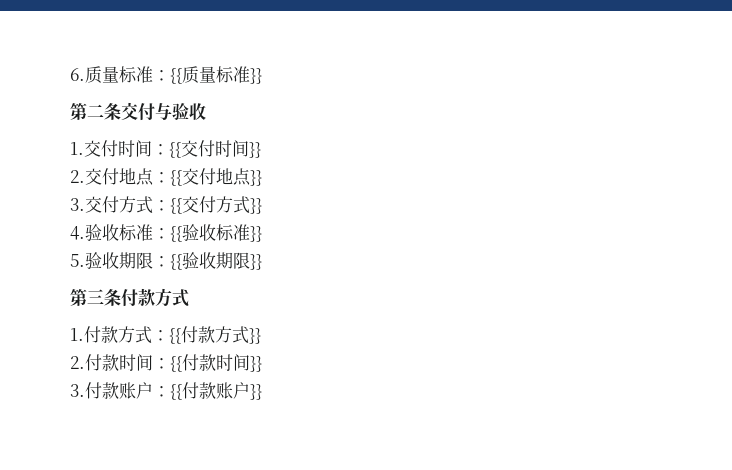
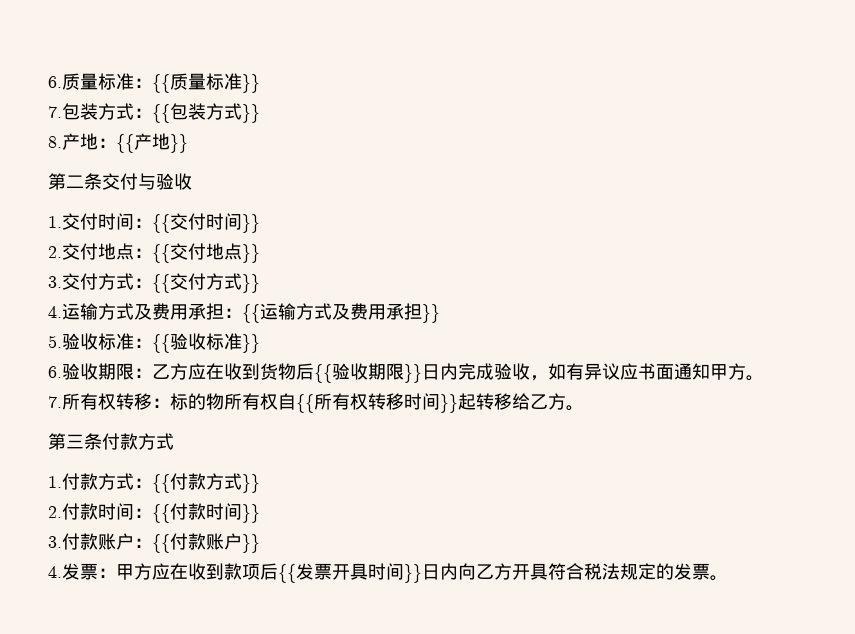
(262, 76) none -> [48,103,260,123] [48,133,188,153] // 7.包装方式：{{包装方式}} // 8.产地：{{产地}}
(85, 233) none -> [62,303,440,323] [48,335,62,348] 运输方式及费用承担：{{运输方式及费用承担}} // 5.
[70,254,85,267] 5. -> [48,366,62,378] 6.
(170, 261) none -> [152,363,314,380] 乙方应在收到货物后
(262, 262) none -> [422,363,764,381] [48,393,584,413] 日内完成验收，如有异议应书面通知甲方。 // 7.所有权转移：标的物所有权自{{所有权转移时间}}起转移给乙方。
(262, 392) none -> [48,563,728,583] // 4.发票：甲方应在收到款项后{{发票开具时间}}日内向乙方开具符合税法规定的发票。

